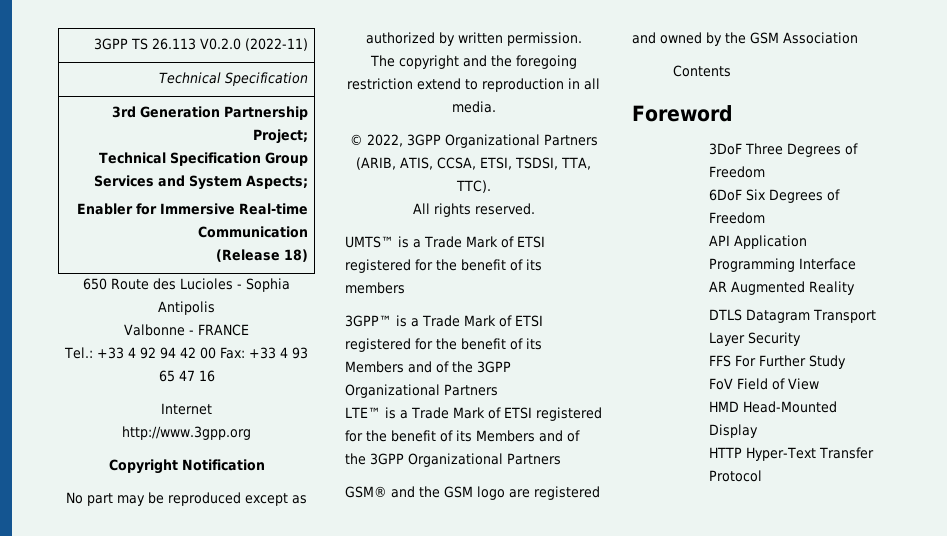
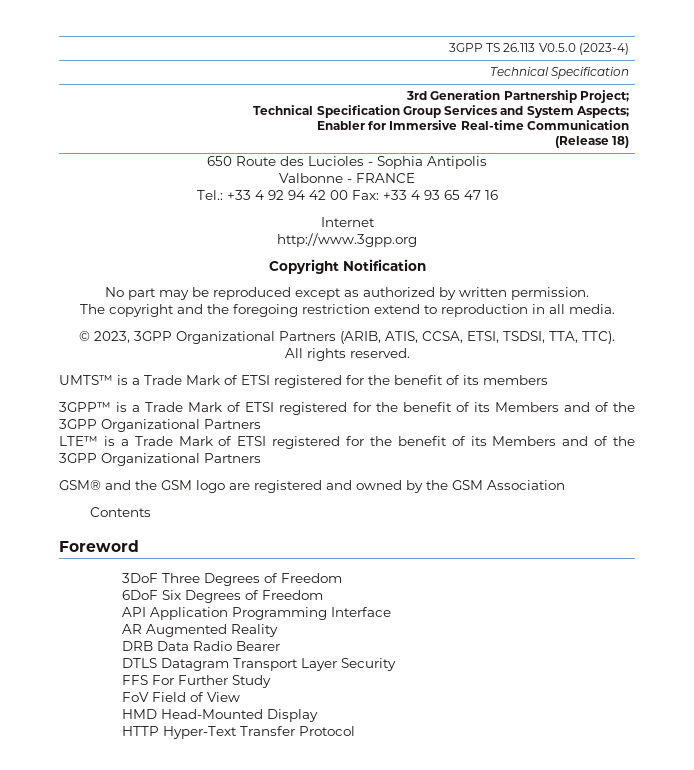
[200,38,309,51] V0.2.0 (2022-11) -> [538,43,629,55] V0.5.0 (2023-4)
[366,134,403,147] 2022, -> [94,331,130,343] 2023,
(856, 288) none -> [121,641,280,651] // DRB Data Radio Bearer

